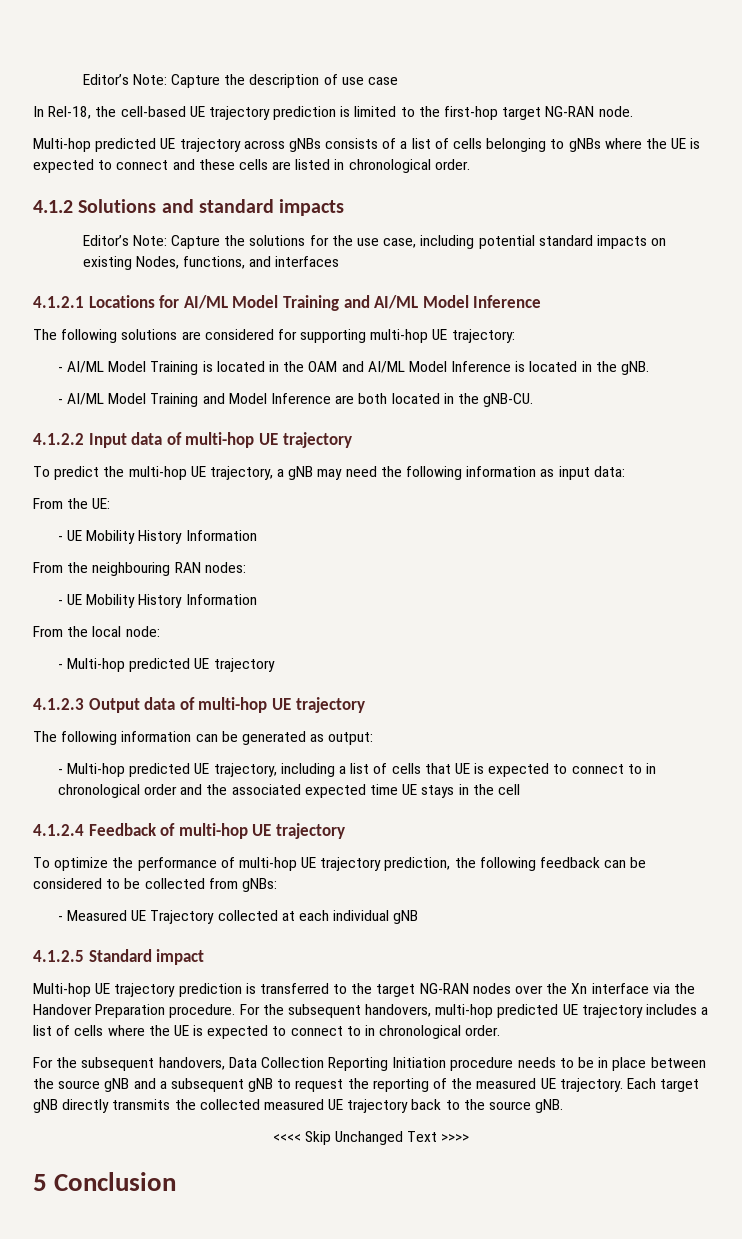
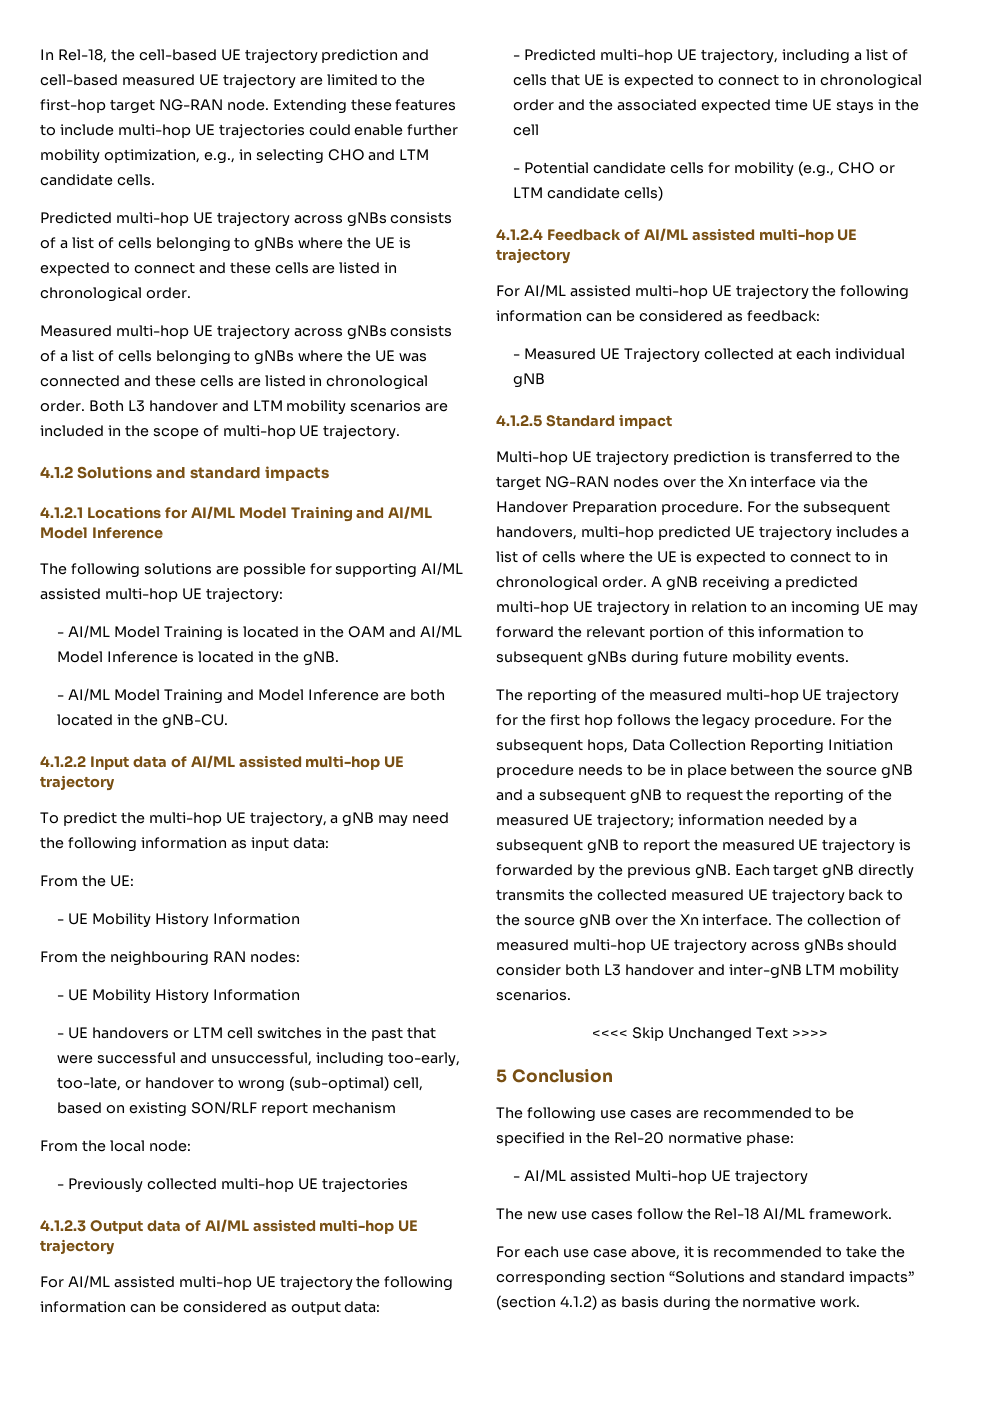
[82,74,399,88] Editor’s Note: Capture the description of use case // -> (40, 54) none
[340,106,351,117] is -> [402,49,430,61] [40,74,323,89] and cell-based measured UE trajectory are
[33,138,157,152] // Multi-hop predicted -> [272,99,457,114] [40,124,459,138] [40,149,430,164] [40,174,155,186] [40,212,189,226] Extending these features to include multi-hop UE trajectories could enable further mobility optimization, e.g., in selecting CHO and LTM candidate cells. // Predicted multi-hop
(470, 164) none -> [40,325,453,340] [40,350,428,365] [40,375,429,390] [40,400,449,415] [40,425,401,440] // Measured multi-hop UE trajectory across gNBs consists of a list of cells belonging to gNBs where the UE was connected and these cells are listed in chronological order. Both L3 handover and LTM mobility scenarios are included in the scope of multi-hop UE trajectory.
[82,235,667,249] [82,256,340,270] // Editor’s Note: Capture the solutions for the use case, including potential standard impacts on existing Nodes, functions, and interfaces -> (330, 473) none
[204,329,274,340] considered -> [242,563,306,577] possible
(367, 336) none -> [421,562,464,575] [40,588,101,600] AI/ML assisted
(182, 438) none -> [190,755,302,768] AI/ML assisted
(257, 599) none -> [57,1027,436,1041] [57,1052,460,1067] [57,1076,423,1092] [57,1101,396,1117] // - UE handovers or LTM cell switches in the past that were successful and unsuccessful, including too-early, too-late, or handover to wrong (sub-optimal) cell, based on existing SON/RLF report mechanism
[67,658,275,672] Multi-hop predicted UE trajectory -> [68,1178,408,1193] Previously collected multi-hop UE trajectories
[198,697,365,713] [33,731,374,745] [57,763,191,777] multi-hop UE trajectory // The following information can be generated as output: // - Multi-hop predicted -> [204,1219,419,1234] [40,1239,115,1255] [40,1275,454,1291] [40,1301,381,1315] [513,49,674,63] AI/ML assisted multi-hop UE trajectory // For AI/ML assisted multi-hop UE trajectory the following information can be considered as output data: // - Predicted multi-hop
(520, 789) none -> [513,161,895,177] [513,186,664,201] // - Potential candidate cells for mobility (e.g., CHO or LTM candidate cells)
[178,823,345,839] [33,857,647,871] [33,878,277,892] multi-hop UE trajectory // To optimize the performance of multi-hop UE trajectory prediction, the following feedback can be considered to be collected from gNBs: -> [643,228,858,243] [496,248,571,264] [496,284,910,300] [496,310,820,322] AI/ML assisted multi-hop UE trajectory // For AI/ML assisted multi-hop UE trajectory the following information can be considered as feedback:
[33,1057,225,1071] // For the subsequent handovers, -> [650,576,859,591] [496,601,919,616] [496,626,865,640] [496,651,849,666] [496,689,900,704] [496,714,893,729] [496,739,628,753] A gNB receiving a predicted multi-hop UE trajectory in relation to an incoming UE may forward the relevant portion of this information to subsequent gNBs during future mobility events. // The reporting of the measured multi-hop UE trajectory for the first hop follows the legacy procedure. For the subsequent hops,
[559,1078,623,1092] trajectory. -> [596,814,858,829] [496,839,912,854] [496,864,731,879] trajectory; information needed by a subsequent gNB to report the measured UE trajectory is forwarded by the previous gNB.
[535,1099,564,1113] gNB. -> [578,914,902,929] [496,939,898,954] [496,964,900,979] [496,989,571,1001] gNB over the Xn interface. The collection of measured multi-hop UE trajectory across gNBs should consider both L3 handover and inter-gNB LTM mobility scenarios.
(177, 1181) none -> [496,1107,855,1122] [496,1132,794,1146] [513,1169,808,1185] [496,1207,893,1220] [496,1246,906,1260] [496,1271,914,1286] [496,1295,861,1311] // The following use cases are recommended to be specified in the Rel-20 normative phase: // - AI/ML assisted Multi-hop UE trajectory // The new use cases follow the Rel-18 AI/ML framework. // For each use case above, it is recommended to take the corresponding section “Solutions and standard impacts” (section 4.1.2) as basis during the normative work.

